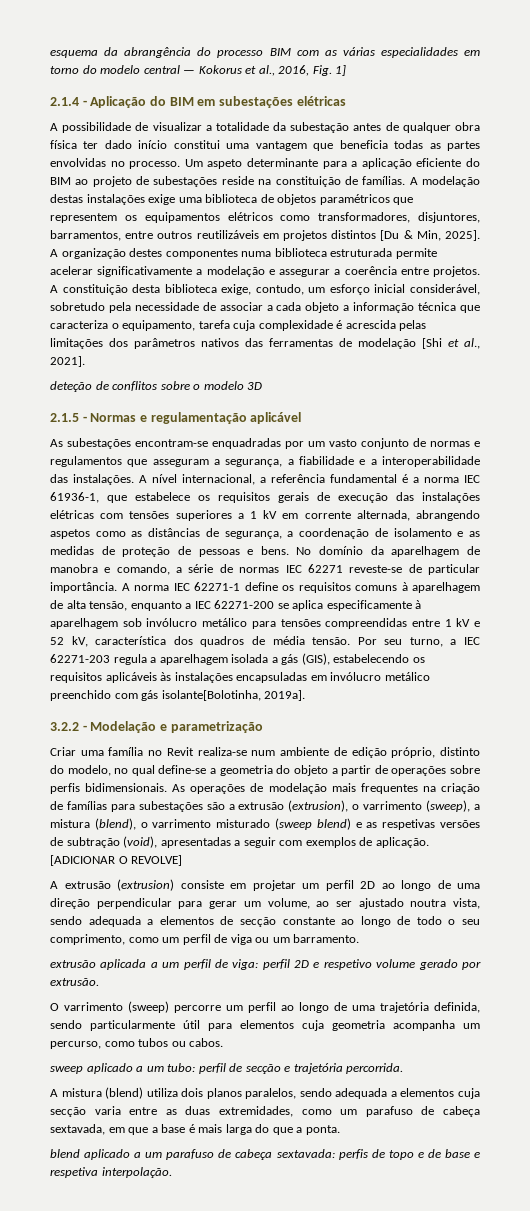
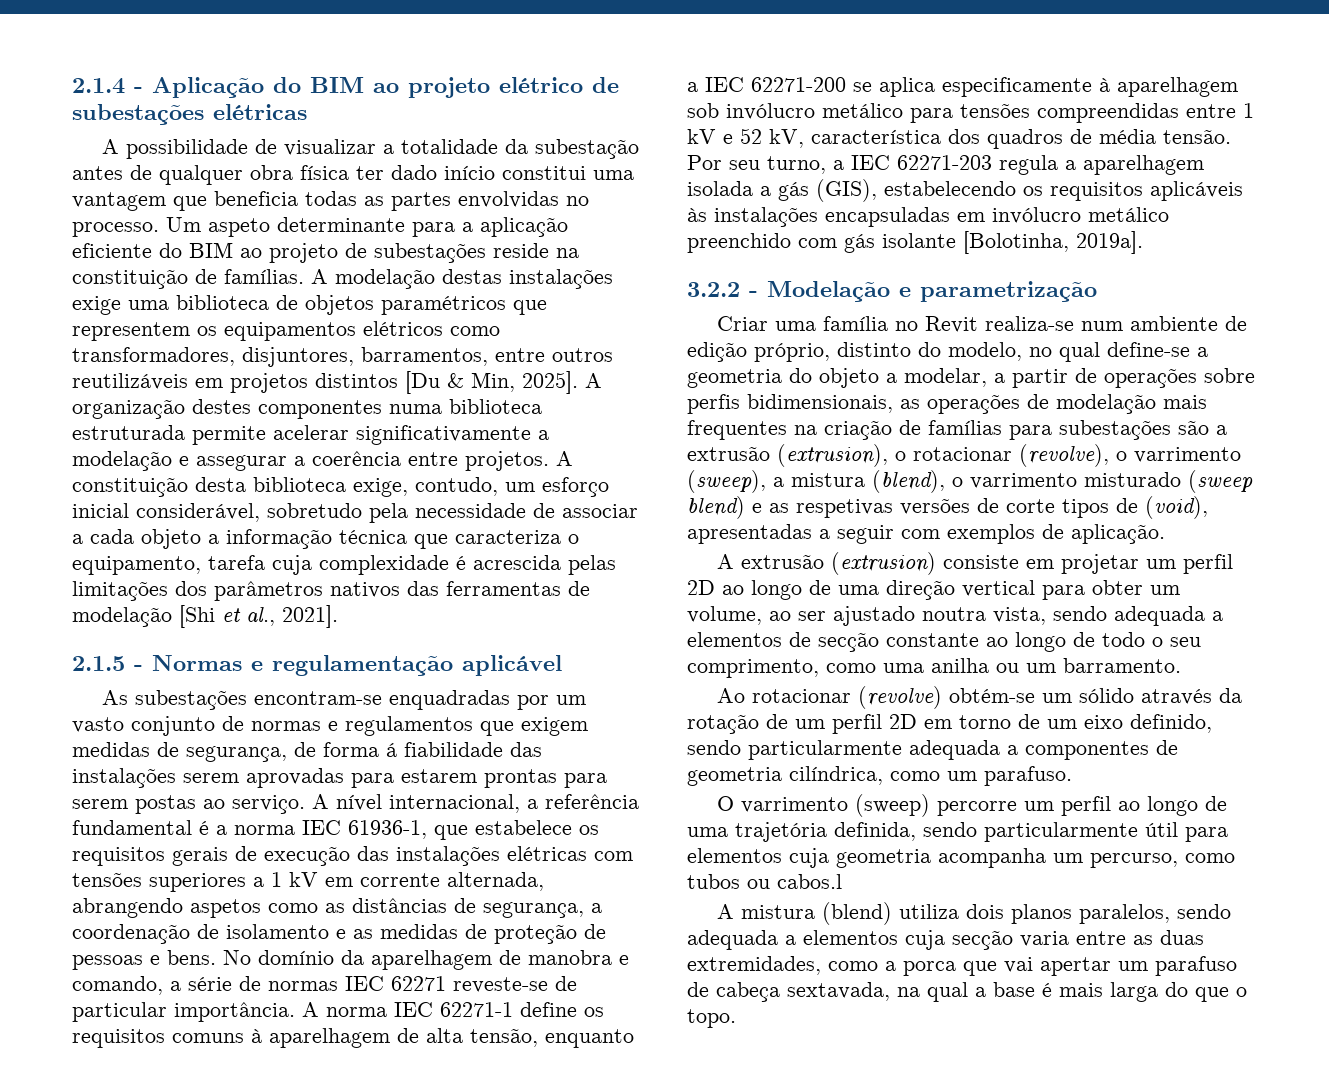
[50,47,481,58] [50,65,347,76] esquema da abrangência do processo BIM com as várias especialidades em torno do modelo central — Kokorus et al., 2016, Fig. 1] // -> (72, 86) none
[197,99,216,106] em -> [373,77,619,98] ao projeto elétrico de
[50,381,263,392] // deteção de conflitos sobre o modelo 3D -> (338, 616) none
[152,456,480,467] [50,474,134,485] asseguram a segurança, a fiabilidade e a interoperabilidade das instalações. -> [521,717,588,736] [72,742,542,762] [72,768,607,788] [72,795,305,814] exigem medidas de segurança, de forma á fiabilidade das instalações serem aprovadas para estarem prontas para serem postas ao serviço.
[161,690,261,701] isolante[Bolotinha, -> [882,231,1069,254] isolante [Bolotinha,
(338, 771) none -> [904,368,1005,387] modelar, a
[85,783,186,792] bidimensionais. As -> [747,394,920,413] bidimensionais, as
(360, 807) none -> [913,444,1127,467] rotacionar (revolve), o
[66,837,120,848] subtração -> [1006,498,1138,518] corte tipos de
[50,855,183,866] [ADICIONAR O REVOLVE] -> (1165, 534) none
[96,898,238,909] perpendicular para gerar -> [962,580,1143,600] vertical para obter
[162,934,252,945] um perfil de viga -> [883,658,989,673] uma anilha
[50,959,481,970] [50,978,99,986] extrusão aplicada a um perfil de viga: perfil 2D e respetivo volume gerado por extrusão. -> [717,686,1243,709] [687,714,1212,734] [687,740,1178,760] [687,766,1072,786] Ao rotacionar (revolve) obtém-se um sólido através da rotação de um perfil 2D em torno de um eixo definido, sendo particularmente adequada a componentes de geometria cilíndrica, como um parafuso.
[189,1038,224,1047] [50,1063,404,1074] cabos. // sweep aplicado a um tubo: perfil de secção e trajetória percorrida. -> [777,874,842,889] cabos.l
(332, 1112) none -> [885,957,1111,976] a porca que vai apertar
[108,1127,149,1135] em que -> [897,982,968,1002] na qual
[296,1125,340,1135] [50,1149,480,1160] [50,1167,172,1178] a ponta. // blend aplicado a um parafuso de cabeça sextavada: perfis de topo e de base e respetiva interpolação. -> [1236,987,1247,997] [687,1009,736,1028] o topo.

